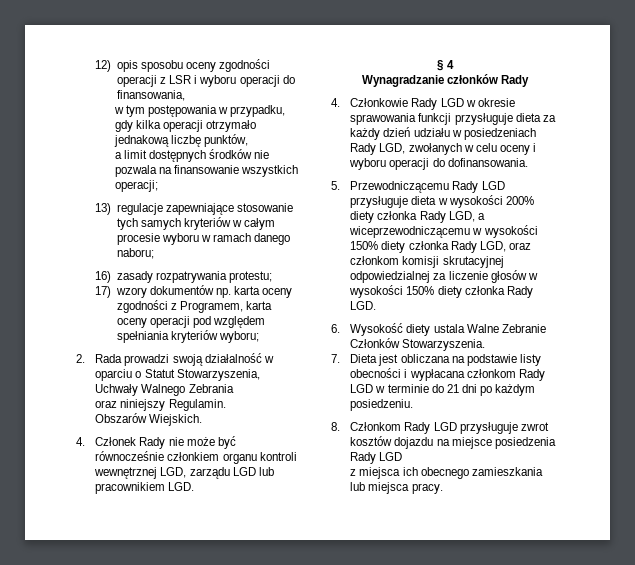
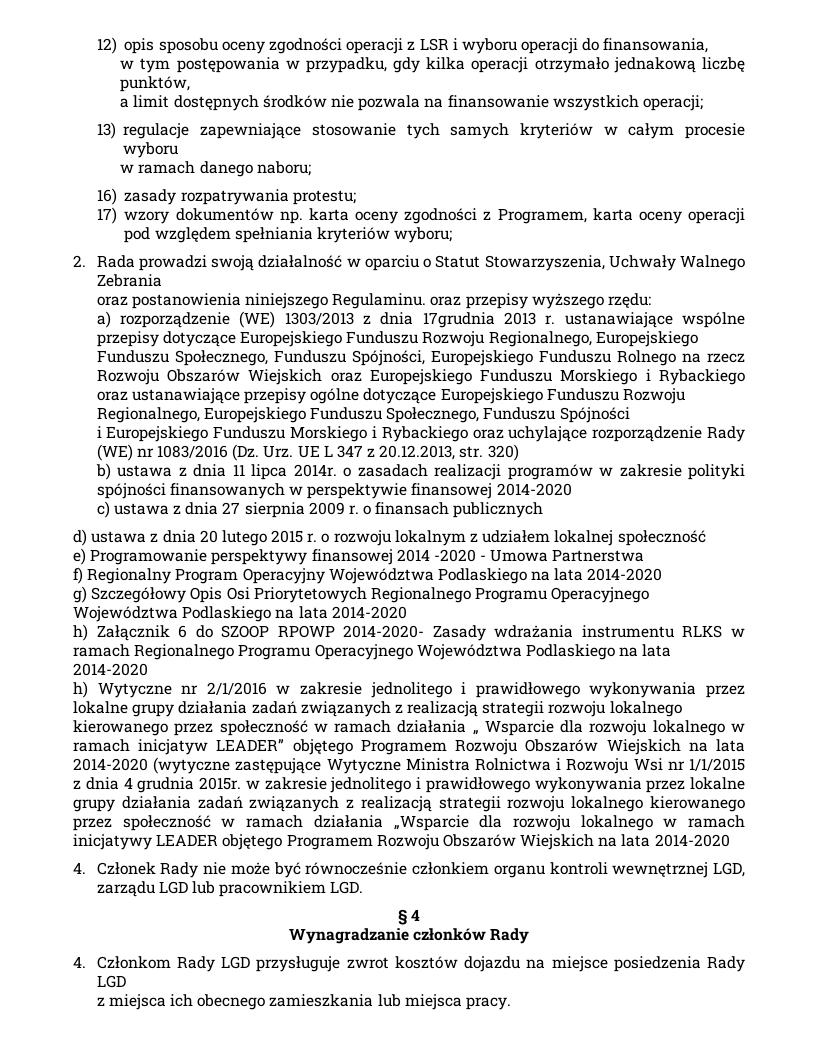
(200, 239) none -> (179, 150) //
[120,399,226,411] [95,413,203,426] niniejszy Regulamin. // Obszarów Wiejskich. -> [131,293,651,309] [96,311,746,328] [96,331,698,347] [96,350,745,366] [96,369,745,385] [96,388,685,404] [96,407,630,423] [96,426,745,442] [96,444,519,461] [95,463,746,480] [96,483,572,499] [96,501,544,518] [73,529,706,546] [73,548,645,565] [73,567,663,584] [73,586,650,603] [73,606,407,622] [73,624,745,641] [73,644,672,660] [73,663,148,676] [73,681,746,698] [73,701,682,717] [73,720,745,736] [73,739,745,755] [73,757,745,774] [73,777,745,793] [73,796,745,812] [73,815,745,831] [73,834,730,850] postanowienia niniejszego Regulaminu. oraz przepisy wyższego rzędu: // a) rozporządzenie (WE) 1303/2013 z dnia 17grudnia 2013 r. ustanawiające wspólne przepisy dotyczące Europejskiego Funduszu Rozwoju Regionalnego, Europejskiego Funduszu Społecznego, Funduszu Spójności, Europejskiego Funduszu Rolnego na rzecz Rozwoju Obszarów Wiejskich oraz Europejskiego Funduszu Morskiego i Rybackiego oraz ustanawiające przepisy ogólne dotyczące Europejskiego Funduszu Rozwoju Regionalnego, Europejskiego Funduszu Społecznego, Funduszu Spójności // i Europejskiego Funduszu Morskiego i Rybackiego oraz uchylające rozporządzenie Rady (WE) nr 1083/2016 (Dz. Urz. UE L 347 z 20.12.2013, str. 320) // b) ustawa z dnia 11 lipca 2014r. o zasadach realizacji programów w zakresie polityki spójności finansowanych w perspektywie finansowej 2014-2020 // c) ustawa z dnia 27 sierpnia 2009 r. o finansach publicznych // d) ustawa z dnia 20 lutego 2015 r. o rozwoju lokalnym z udziałem lokalnej społeczność // e) Programowanie perspektywy finansowej 2014 -2020 - Umowa Partnerstwa // f) Regionalny Program Operacyjny Województwa Podlaskiego na lata 2014-2020 // g) Szczegółowy Opis Osi Priorytetowych Regionalnego Programu Operacyjnego Województwa Podlaskiego na lata 2014-2020 // h) Załącznik 6 do SZOOP RPOWP 2014-2020- Zasady wdrażania instrumentu RLKS w ramach Regionalnego Programu Operacyjnego Województwa Podlaskiego na lata 2014-2020 // h) Wytyczne nr 2/1/2016 w zakresie jednolitego i prawidłowego wykonywania przez lokalne grupy działania zadań związanych z realizacją strategii rozwoju lokalnego kierowanego przez społeczność w ramach działania „ Wsparcie dla rozwoju lokalnego w ramach inicjatyw LEADER” objętego Programem Rozwoju Obszarów Wiejskich na lata 2014-2020 (wytyczne zastępujące Wytyczne Ministra Rolnictwa i Rozwoju Wsi nr 1/1/2015 z dnia 4 grudnia 2015r. w zakresie jednolitego i prawidłowego wykonywania przez lokalne grupy działania zadań związanych z realizacją strategii rozwoju lokalnego kierowanego przez społeczność w ramach działania „Wsparcie dla rozwoju lokalnego w ramach inicjatywy LEADER objętego Programem Rozwoju Obszarów Wiejskich na lata 2014-2020
[350,98,515,110] [350,113,556,125] [350,127,536,140] [350,143,536,155] [349,158,528,170] [331,181,505,193] [350,195,534,208] [350,211,485,223] [349,225,538,238] [350,241,531,253] [350,256,504,268] [350,270,538,283] [349,285,533,298] [350,301,377,310] [331,323,546,336] [350,338,486,351] [331,354,541,366] [350,368,545,381] [350,384,536,396] [350,399,414,411] [331,422,340,431] Członkowie Rady LGD w okresie sprawowania funkcji przysługuje dieta za każdy dzień udziału w posiedzeniach Rady LGD, zwołanych w celu oceny i wyboru operacji do dofinansowania. // 5. Przewodniczącemu Rady LGD przysługuje dieta w wysokości 200% diety członka Rady LGD, a wiceprzewodniczącemu w wysokości 150% diety członka Rady LGD, oraz członkom komisji skrutacyjnej odpowiedzialnej za liczenie głosów w wysokości 150% diety członka Rady LGD. // 6. Wysokość diety ustala Walne Zebranie Członków Stowarzyszenia. // 7. Dieta jest obliczana na podstawie listy obecności i wypłacana członkom Rady LGD w terminie do 21 dni po każdym posiedzeniu. // 8. -> (86, 962) none

